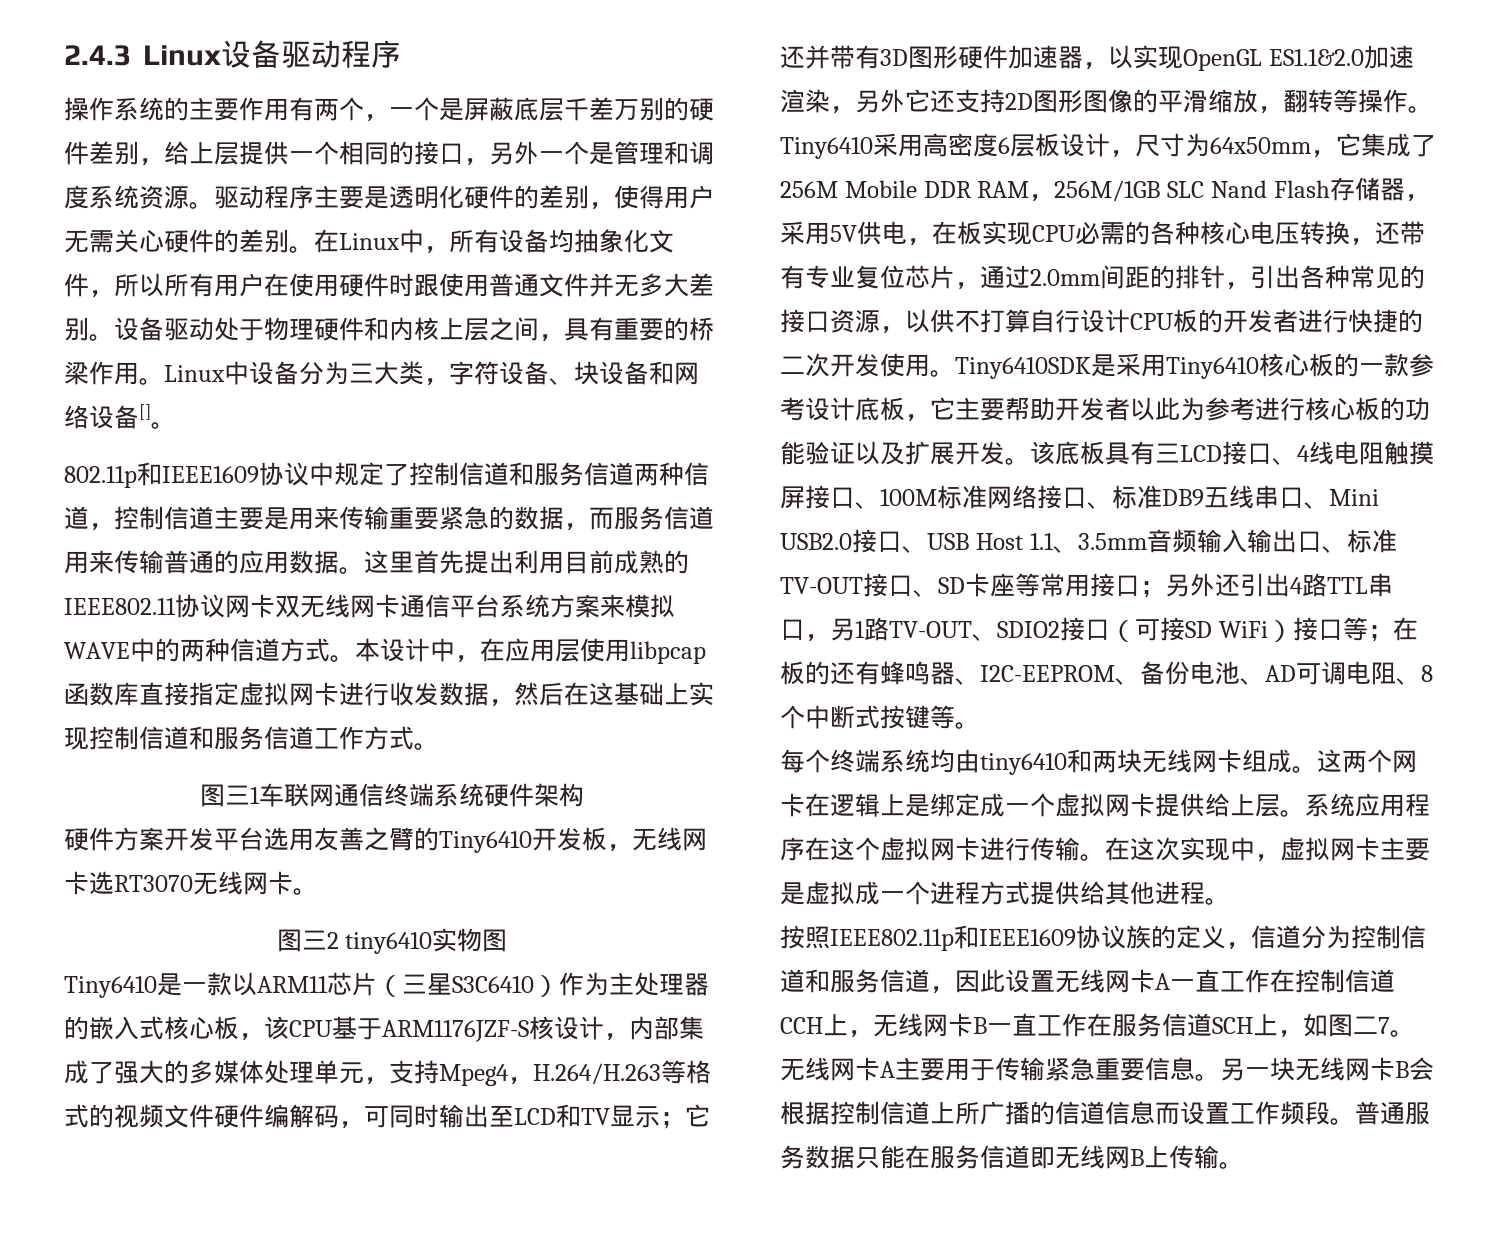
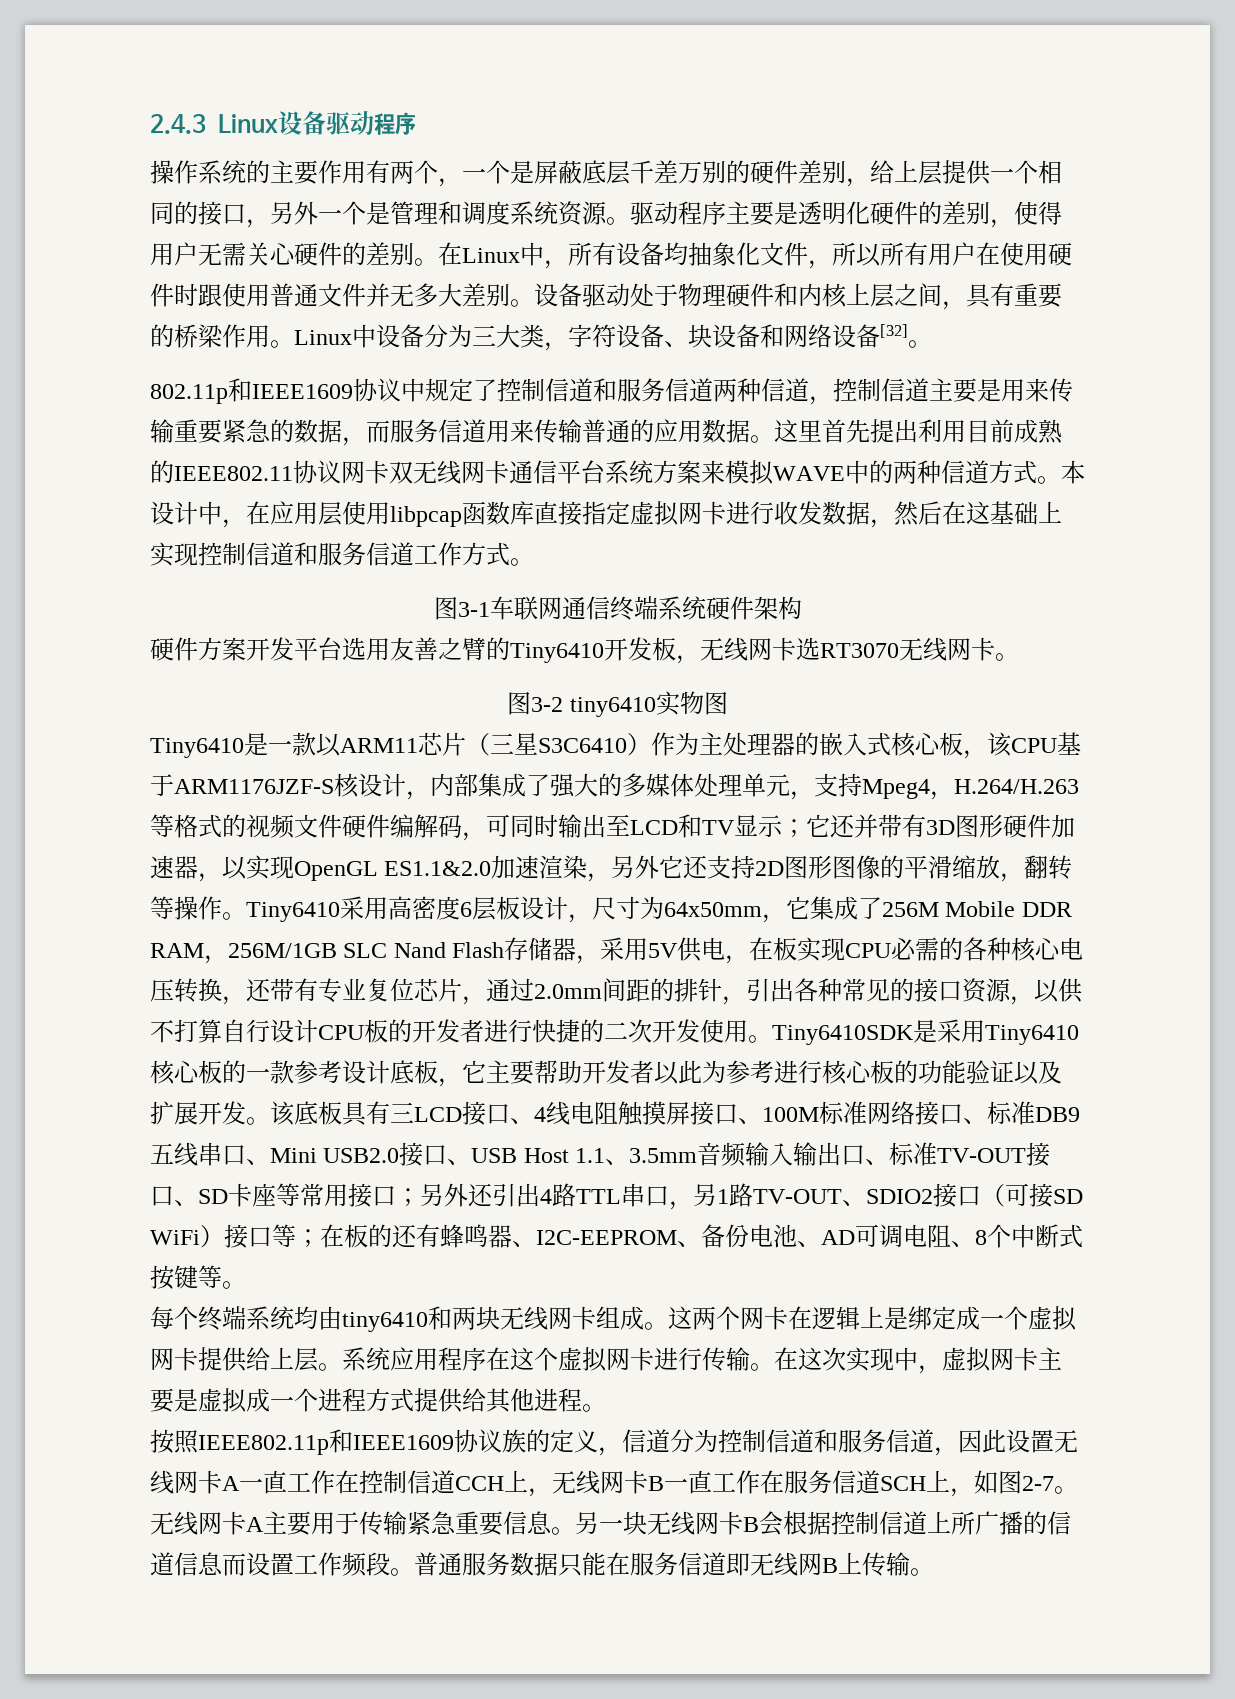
[139,404,151,420] [] -> [880,324,908,338] [32]
[225,785,260,805] 三1 -> [457,602,490,617] 3-1
[301,930,339,950] 三2 -> [531,697,564,712] 3-2
[1353,1016,1390,1034] 二7 -> [1022,1476,1054,1491] 2-7

